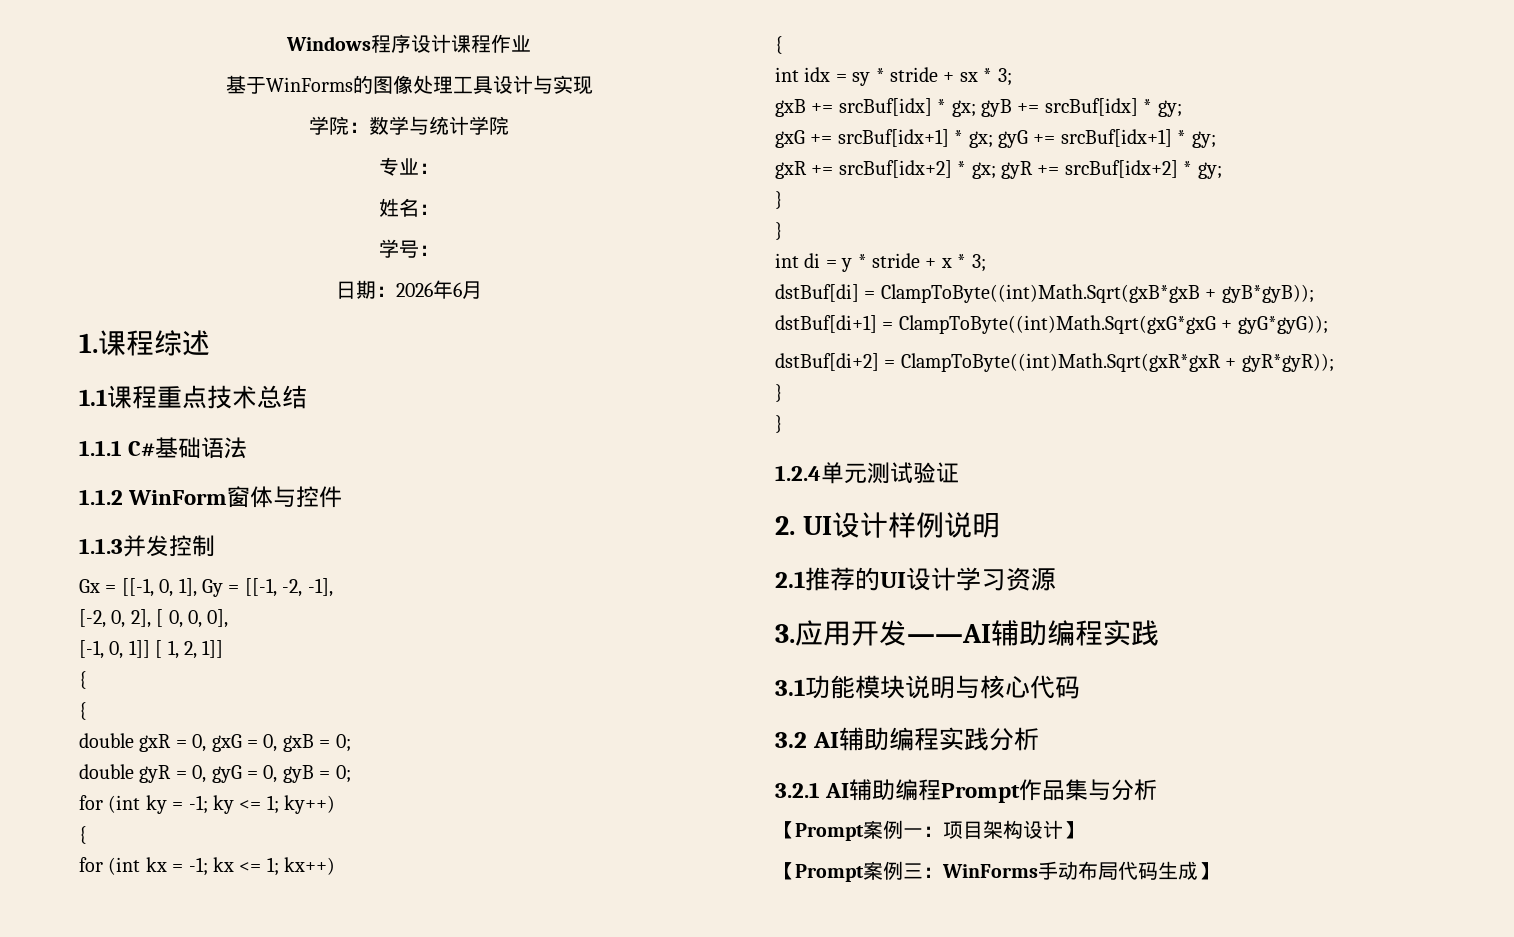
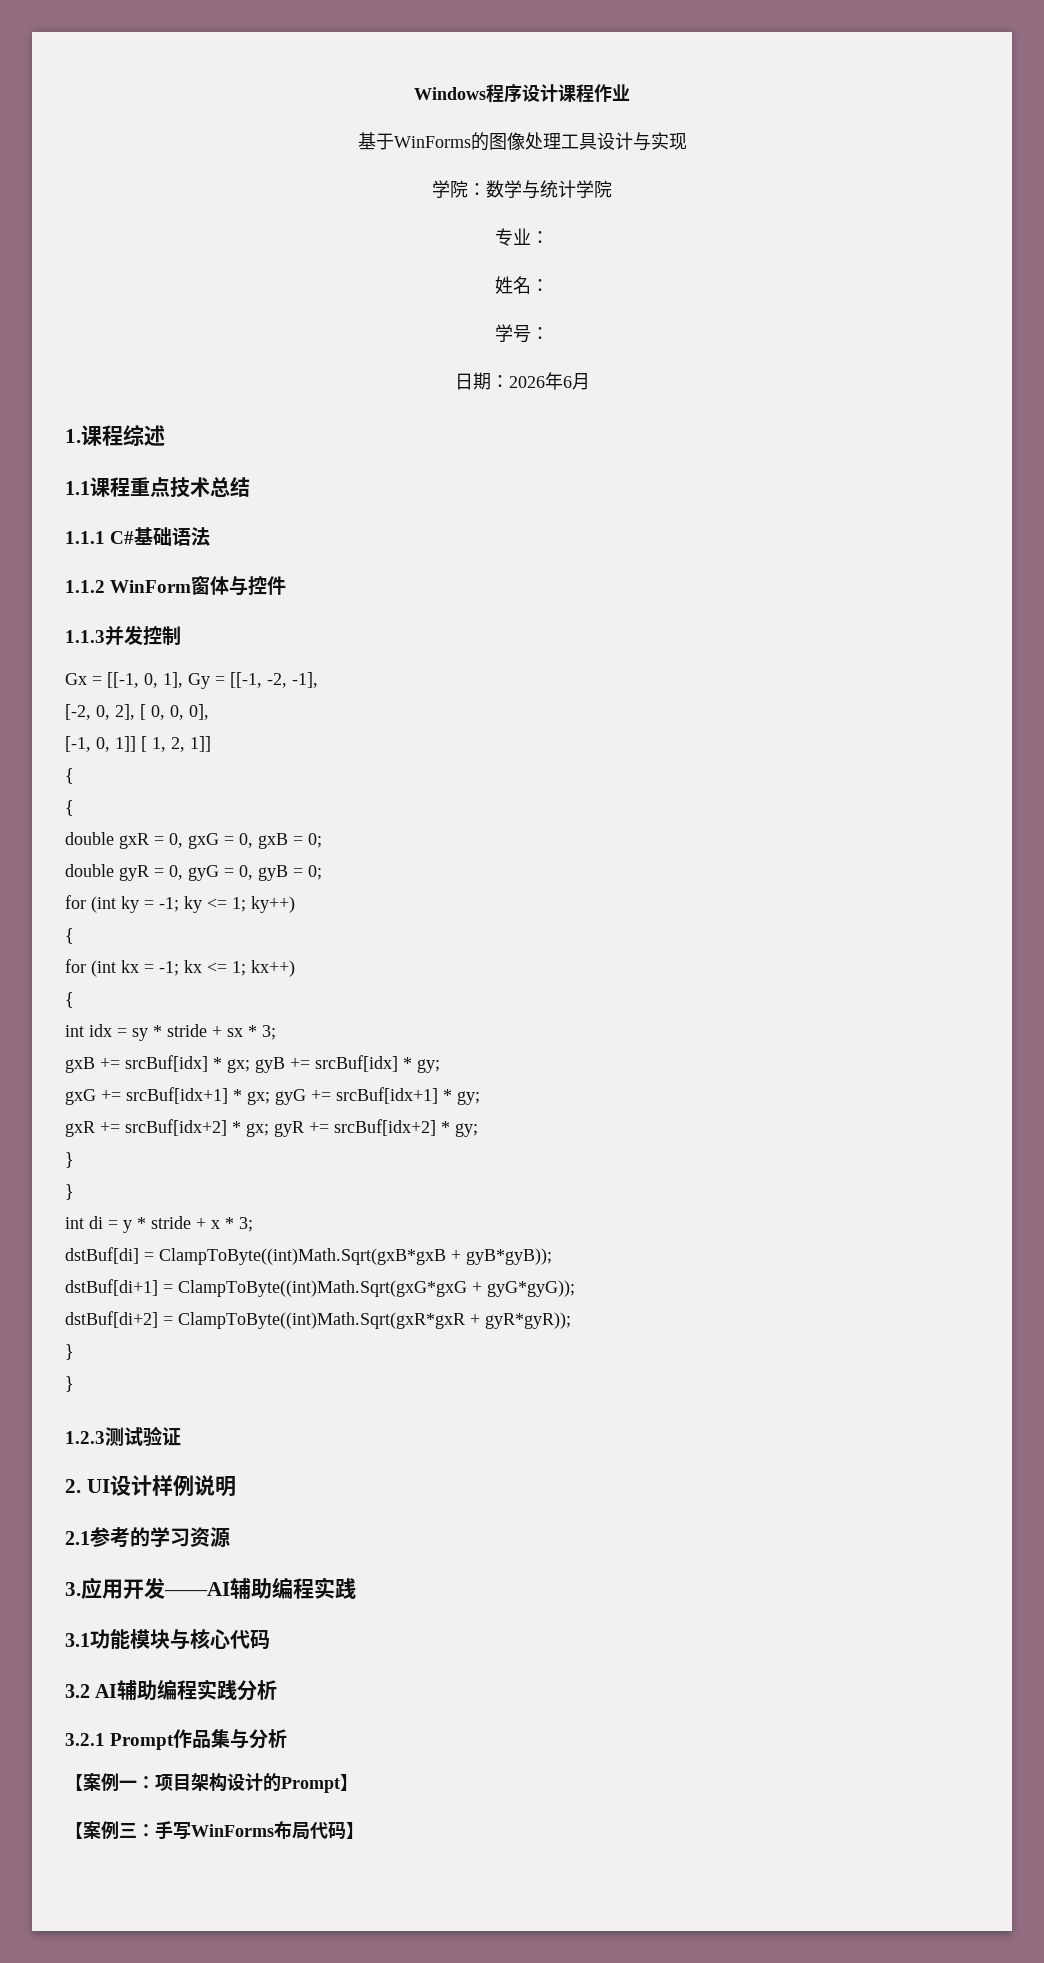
[775,462,867,484] 1.2.4单元 -> [65,1431,105,1444] 1.2.3
[805,567,956,591] 推荐的UI设计 -> [90,1527,150,1548] 参考的
[905,675,955,699] 说明 -> (170, 1639) none
[825,779,942,801] AI辅助编程 -> (105, 1739) none
[795,823,864,841] Prompt -> (83, 1782) none
(1063, 829) none -> [263,1773,340,1793] 的Prompt
[795,864,864,882] Prompt -> (83, 1830) none
[942,861,1078,880] WinForms手动 -> [155,1821,274,1840] 手写WinForms
[1158,861,1198,880] 生成 -> (346, 1830) none

